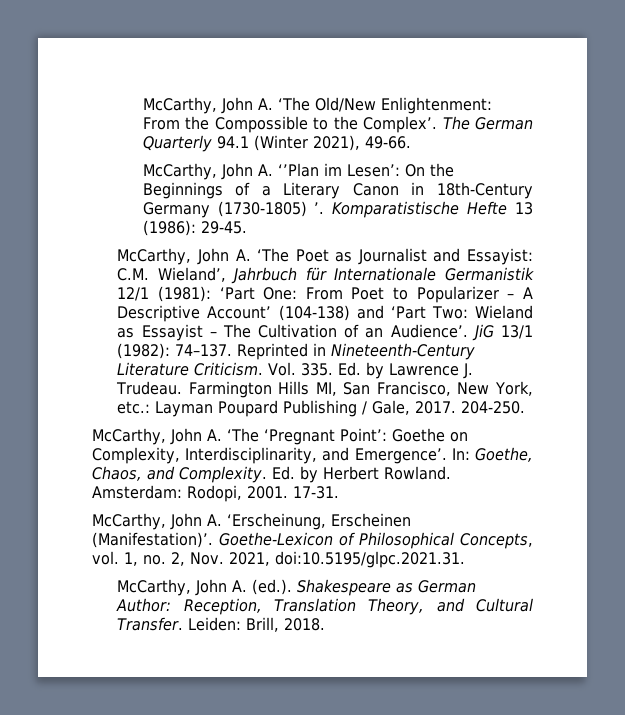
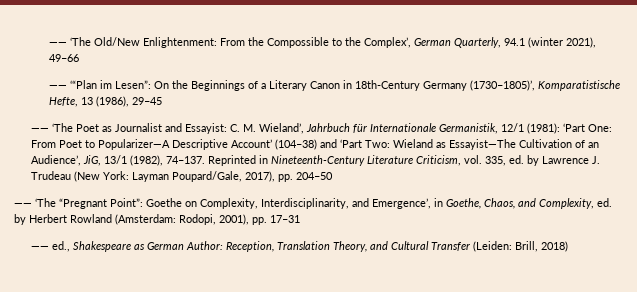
[142,97,273,114] McCarthy, John A. -> [48,42,67,46] ——
[363,116,533,133] [142,135,411,152] [142,163,400,180] Complex’. The German Quarterly 94.1 (Winter 2021), 49-66. // McCarthy, John A. ‘’Plan im Lesen’: -> [363,37,596,48] [48,54,79,62] [48,80,151,89] Complex’, German Quarterly, 94.1 (winter 2021), 49–66 // —— ‘“Plan im Lesen”:
[217,201,533,218] [142,220,247,236] [117,248,251,265] (1730-1805) ’. Komparatistische Hefte 13 (1986): 29-45. // McCarthy, John A. -> [469,80,620,91] [48,96,162,107] [31,128,50,132] (1730–1805)’, Komparatistische Hefte, 13 (1986), 29–45 // ——
[117,268,150,281] C.M. -> [230,124,257,132] C. M.
[444,267,534,281] Germanistik -> [439,123,499,134] Germanistik,
[416,286,533,303] Popularizer – A -> [98,139,171,150] Popularizer—A
[278,305,350,321] (104-138) -> [275,139,318,150] (104–38)
[141,324,533,341] [117,343,171,359] Essayist – The Cultivation of an Audience’. JiG 13/1 (1982): -> [449,139,600,150] [31,155,164,166] Essayist—The Cultivation of an Audience’, JiG, 13/1 (1982),
[194,362,474,379] [116,381,534,398] [117,400,526,417] [92,428,387,445] Criticism. Vol. 335. Ed. by Lawrence J. Trudeau. Farmington Hills MI, San Francisco, New York, etc.: Layman Poupard Publishing / Gale, 2017. 204-250. // McCarthy, John A. ‘The ‘Pregnant Point’: -> [416,155,601,166] [31,171,334,182] [14,198,143,209] Criticism, vol. 335, ed. by Lawrence J. Trudeau (New York: Layman Poupard/Gale, 2017), pp. 204–50 // —— ‘The “Pregnant Point”:
[354,448,470,464] Emergence’. In: -> [372,198,443,209] Emergence’, in
[179,466,451,483] [92,485,339,502] [92,513,411,530] [92,532,533,549] [92,551,465,568] [117,579,293,596] Complexity. Ed. by Herbert Rowland. Amsterdam: Rodopi, 2001. 17-31. // McCarthy, John A. ‘Erscheinung, Erscheinen (Manifestation)’. Goethe-Lexicon of Philosophical Concepts, vol. 1, no. 2, Nov. 2021, doi:10.5195/glpc.2021.31. // McCarthy, John A. (ed.). -> [539,198,612,209] [14,214,300,225] [31,241,71,252] Complexity, ed. by Herbert Rowland (Amsterdam: Rodopi, 2001), pp. 17–31 // —— ed.,
[117,617,326,632] Transfer. Leiden: Brill, 2018. -> [431,241,569,252] Transfer (Leiden: Brill, 2018)

